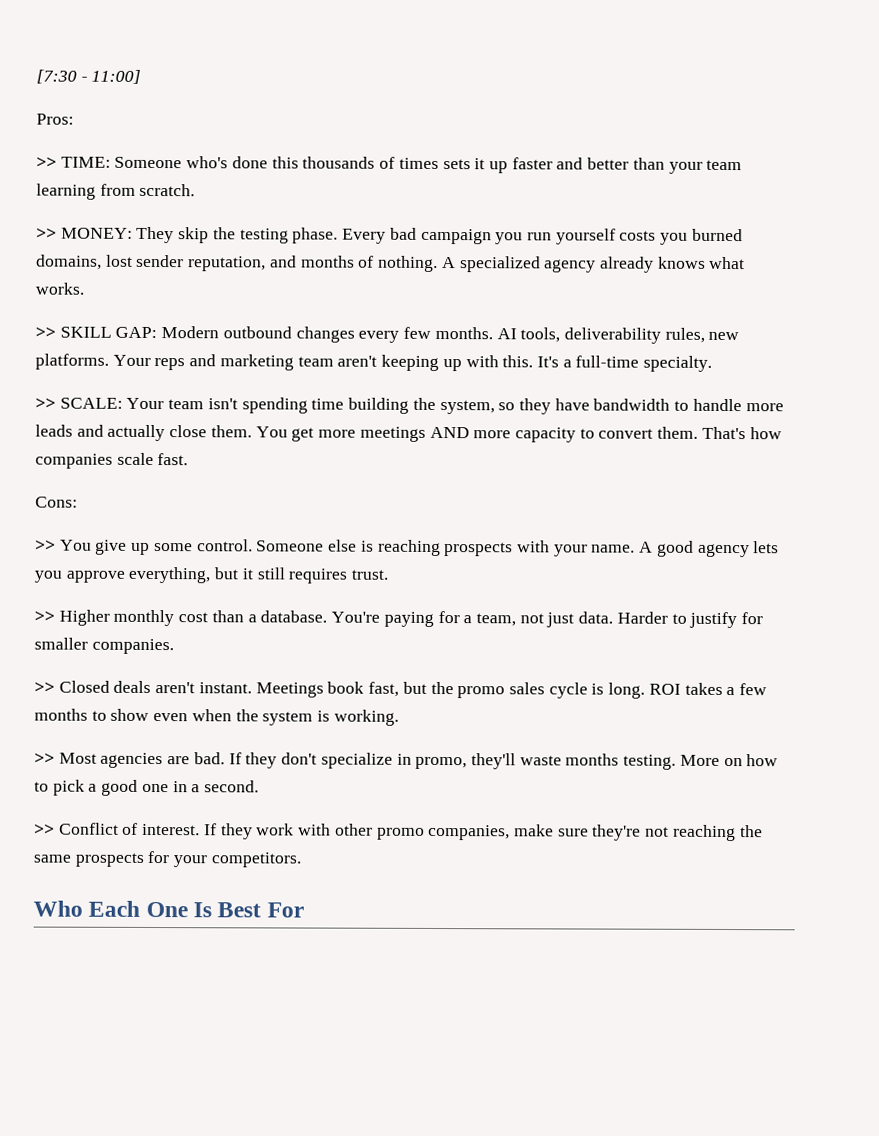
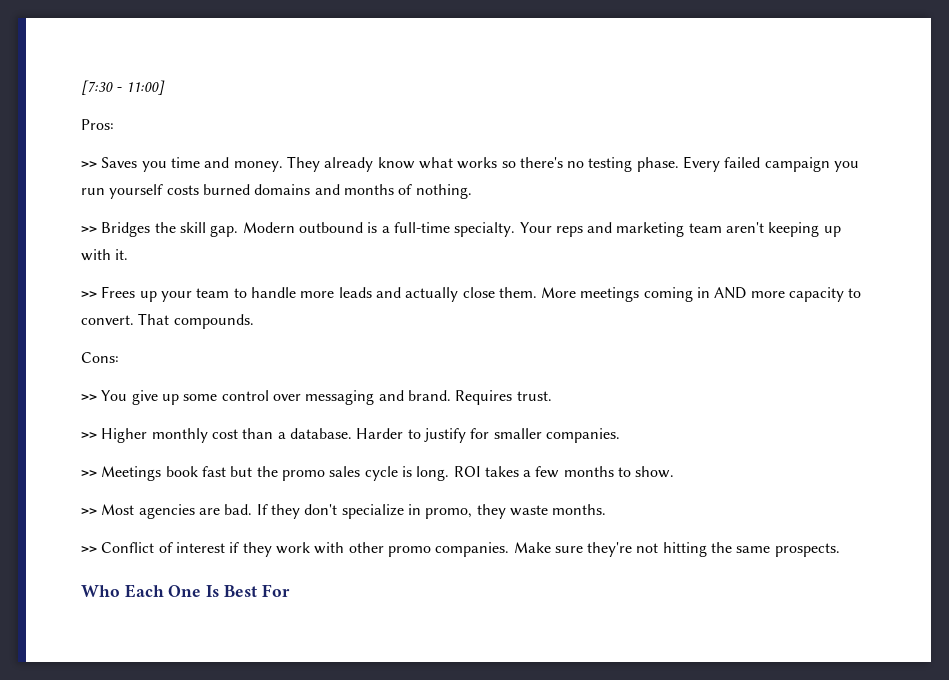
[60,156,743,174] [36,183,196,200] [36,226,236,244] TIME: Someone who's done this thousands of times sets it up faster and better than your team learning from scratch. // >> MONEY: They skip the -> [101,156,585,172] Saves you time and money. They already know what works so there's no
[389,227,417,240] bad -> [724,157,761,168] failed
[660,228,743,245] [36,254,746,273] [35,282,84,295] [35,326,740,344] [35,353,109,370] you burned domains, lost sender reputation, and months of nothing. A specialized agency already knows what works. // >> SKILL GAP: Modern outbound changes every few months. AI tools, deliverability rules, new platforms. -> [202,184,472,199] [81,222,516,237] burned domains and months of nothing. // >> Bridges the skill gap. Modern outbound is a full-time specialty.
[502,355,713,372] [35,397,671,415] this. It's a full-time specialty. // >> SCALE: Your team isn't spending time building the system, so they have bandwidth -> [115,249,129,260] [81,286,230,302] it. // >> Frees up your team
[255,426,782,443] [35,452,189,469] You get more meetings AND more capacity to convert them. That's how companies scale fast. -> [541,287,862,302] [81,313,254,329] More meetings coming in AND more capacity to convert. That compounds.
[196,539,780,558] [34,566,348,584] control. Someone else is reaching prospects with your name. A good agency lets you approve everything, but it still requires -> [221,390,513,405] control over messaging and brand. Requires
[331,610,614,628] You're paying for a team, not just data. -> (352, 433) none
[58,680,252,694] Closed deals aren't instant. -> (97, 473) none
[368,681,400,697] fast, -> [201,466,226,477] fast
[110,708,399,726] show even when the system is working. -> [635,466,675,478] show.
[470,753,779,770] [34,779,260,796] they'll waste months testing. More on how to pick a good one in a second. -> [476,504,607,519] they waste months.
[142,823,217,836] interest. If -> [175,542,240,553] interest if
[428,824,554,841] companies, make -> [435,542,551,557] companies. Make
[672,824,736,842] reaching -> [662,542,707,557] hitting
[74,850,302,868] prospects for your competitors. -> [774,543,840,557] prospects.

